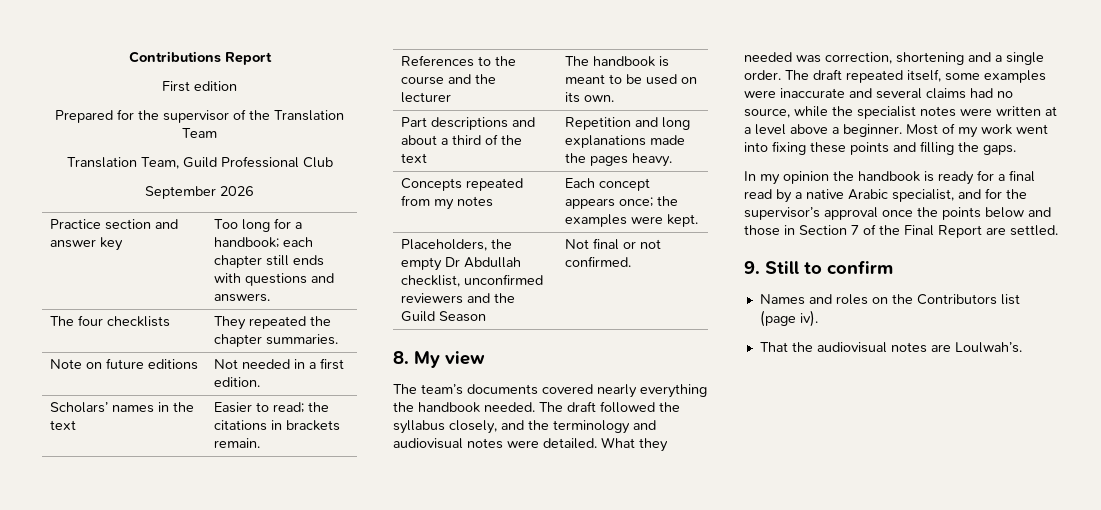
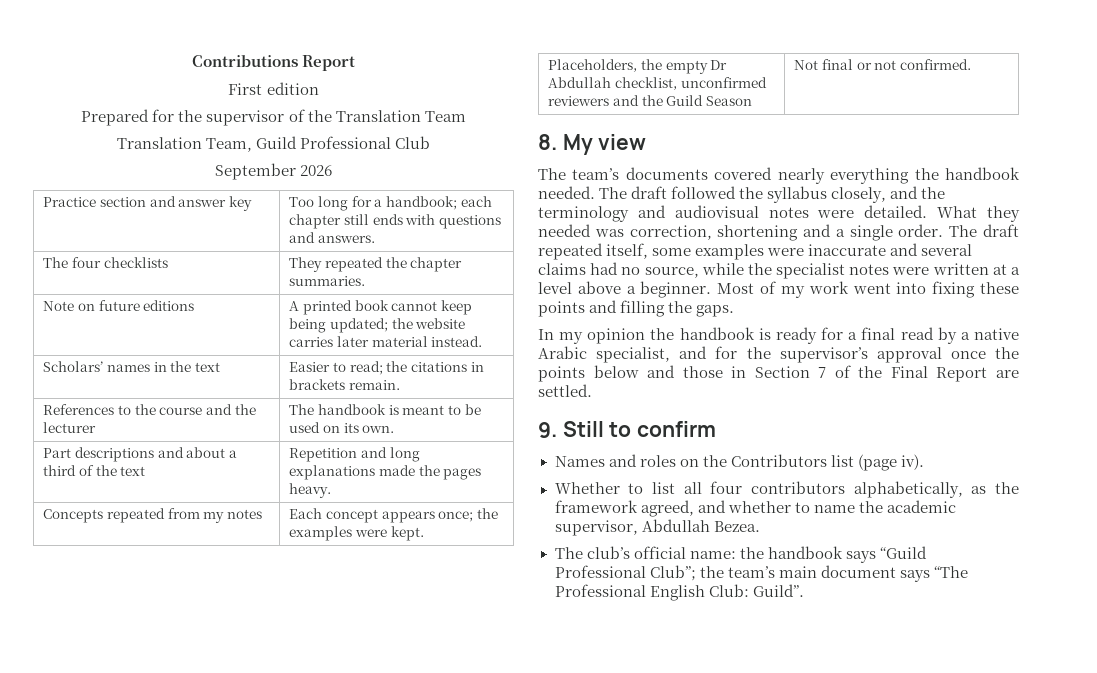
[214,358,345,370] [214,377,261,387] Not needed in a first edition. -> [289,300,472,315] [289,318,466,333] [289,336,483,347] A printed book cannot keep being updated; the website carries later material instead.
[759,342,1022,353] That the audiovisual notes are Loulwah’s. -> [554,481,1019,498] [554,500,956,517] [554,519,760,536] [554,546,927,563] [554,565,968,582] [554,584,804,601] Whether to list all four contributors alphabetically, as the framework agreed, and whether to name the academic supervisor, Abdullah Bezea. // The club’s official name: the handbook says “Guild Professional Club”; the team’s main document says “The Professional English Club: Guild”.

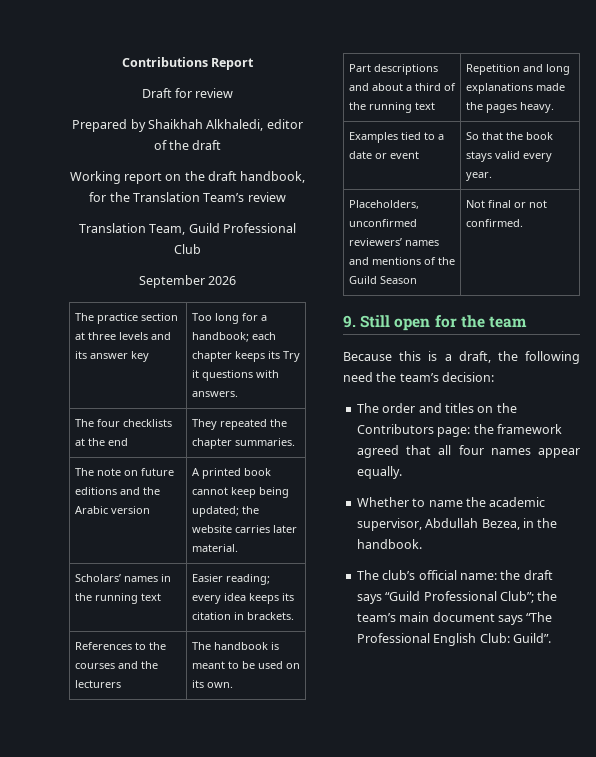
[228,82,319,95] [81,109,466,126] First edition // Prepared for the supervisor of the Translation Team -> [141,88,234,98] [72,119,303,132] [153,140,222,150] [69,171,306,184] [89,192,286,202] Draft for review // Prepared by Shaikhah Alkhaledi, editor of the draft // Working report on the draft handbook, for the Translation Team’s review
[43,196,176,207] Practice section and -> [74,313,178,324] [74,332,171,340] [74,351,87,359] The practice section at three levels and its
[344,214,501,229] [289,232,316,243] still ends with questions and -> [234,351,300,362] [191,370,279,381] keeps its Try it questions with
(168, 262) none -> [74,438,128,446] at the end
[43,301,75,311] Note -> [74,468,121,476] The note
(195, 305) none -> [119,487,160,495] [74,506,150,514] and the Arabic version
[371,336,483,347] material instead. -> [191,544,238,552] material.
(192, 366) none -> [94,593,138,604] running
[333,361,484,375] [289,379,401,390] to read; the citations in brackets remain. -> [225,574,270,585] [191,593,294,604] [191,612,294,620] reading; every idea keeps its citation in brackets.
[159,404,256,415] [43,422,97,433] course and the lecturer -> [74,661,158,669] [74,680,121,688] courses and the lecturers
(117, 470) none -> [368,102,412,113] running
[43,508,262,523] [289,508,498,523] [289,526,424,541] [548,59,728,74] [548,77,767,90] [548,95,640,106] Concepts repeated from my notes | Each concept appears once; the examples were kept. // Placeholders, the empty Dr Abdullah checklist, unconfirmed reviewers and -> [348,132,444,143] [348,151,419,159] [465,132,553,140] [465,151,552,162] [465,172,492,181] [348,200,419,209] [348,219,417,227] [348,238,439,246] [348,257,436,265] Examples tied to a date or event | So that the book stays valid every year. // Placeholders, unconfirmed reviewers’ names and mentions of
[538,134,647,155] [538,167,1021,184] [538,186,946,203] [538,205,1021,222] [538,224,1019,241] [538,243,973,260] [538,262,1020,279] [538,281,1019,298] [538,300,735,317] [538,327,1019,344] [538,346,1019,363] [538,365,1019,382] [538,384,592,397] [538,421,717,438] [554,454,924,471] [554,481,1019,498] [554,500,791,517] 8. My view // The team’s documents covered nearly everything the handbook needed. The draft followed the syllabus closely, and the terminology and audiovisual notes were detailed. What they needed was correction, shortening and a single order. The draft repeated itself, some examples were inaccurate and several claims had no source, while the specialist notes were written at a level above a beginner. Most of my work went into fixing these points and filling the gaps. // In my opinion the handbook is ready for a final read by a native Arabic specialist, and for the supervisor’s approval once the points below and those in Section 7 of the Final Report are settled. // 9. Still to confirm // Names and roles on the Contributors list (page iv). // Whether to list all four contributors alphabetically, as the framework agreed, and whether -> [343,315,527,331] [343,351,580,364] [343,372,495,382] [356,403,517,413] [356,424,562,437] [356,445,580,458] [356,466,402,479] [356,497,409,507] 9. Still open for the team // Because this is a draft, the following need the team’s decision: // The order and titles on the Contributors page: the framework agreed that all four names appear equally. // Whether
[713,521,760,532] Bezea. -> [481,518,558,530] [356,539,422,549] Bezea, in the handbook.
[767,546,843,559] handbook -> [523,570,553,580] draft

